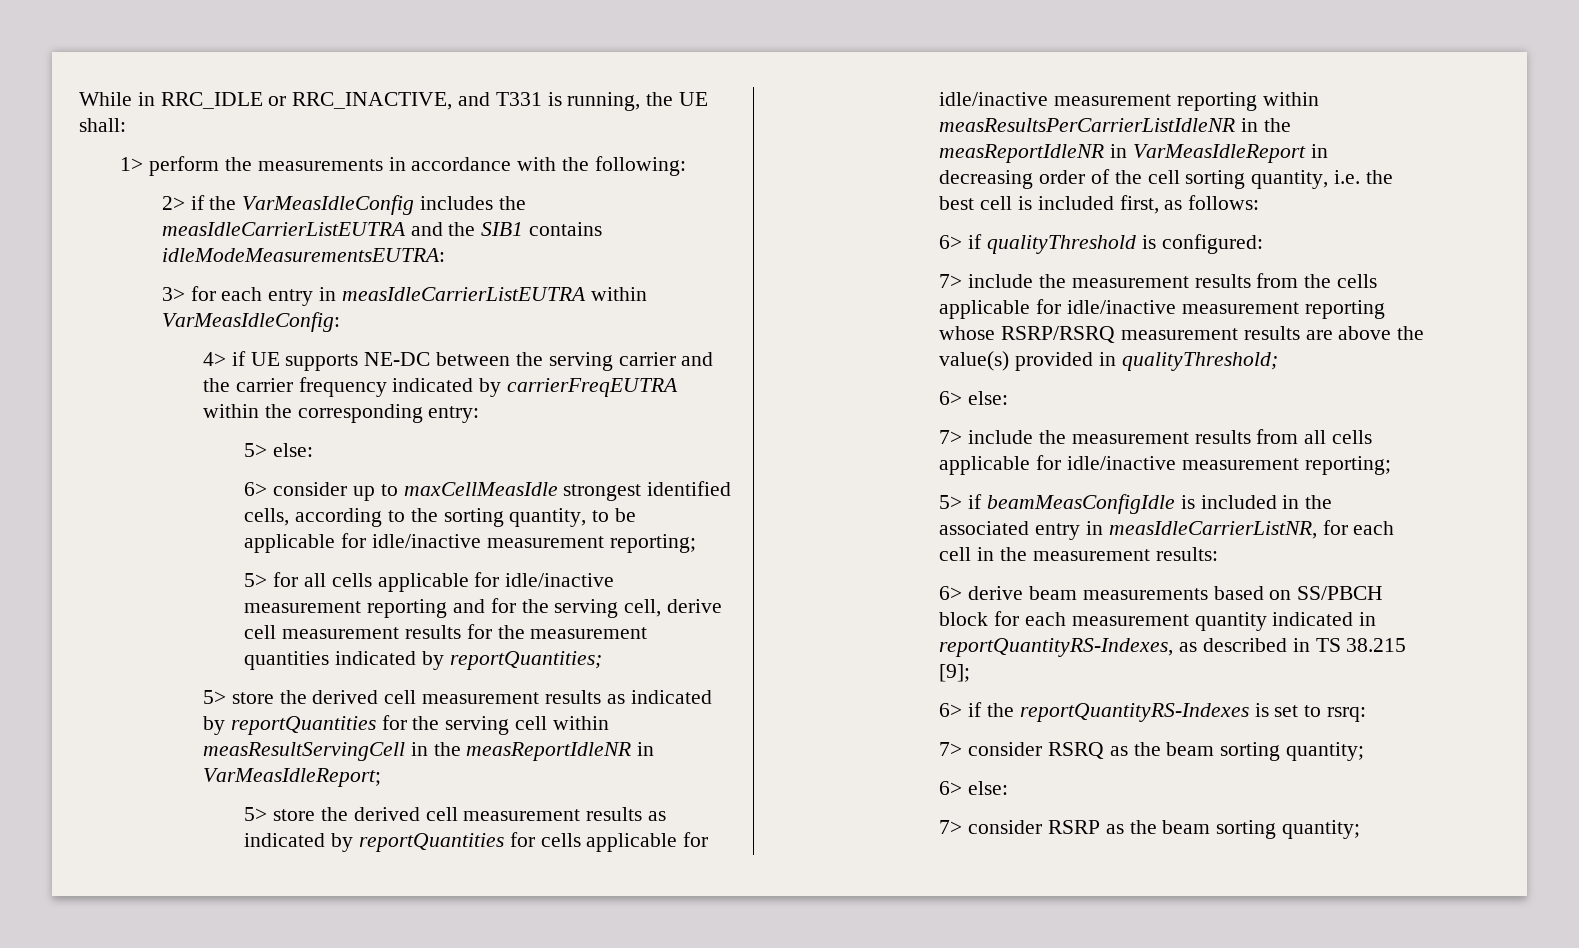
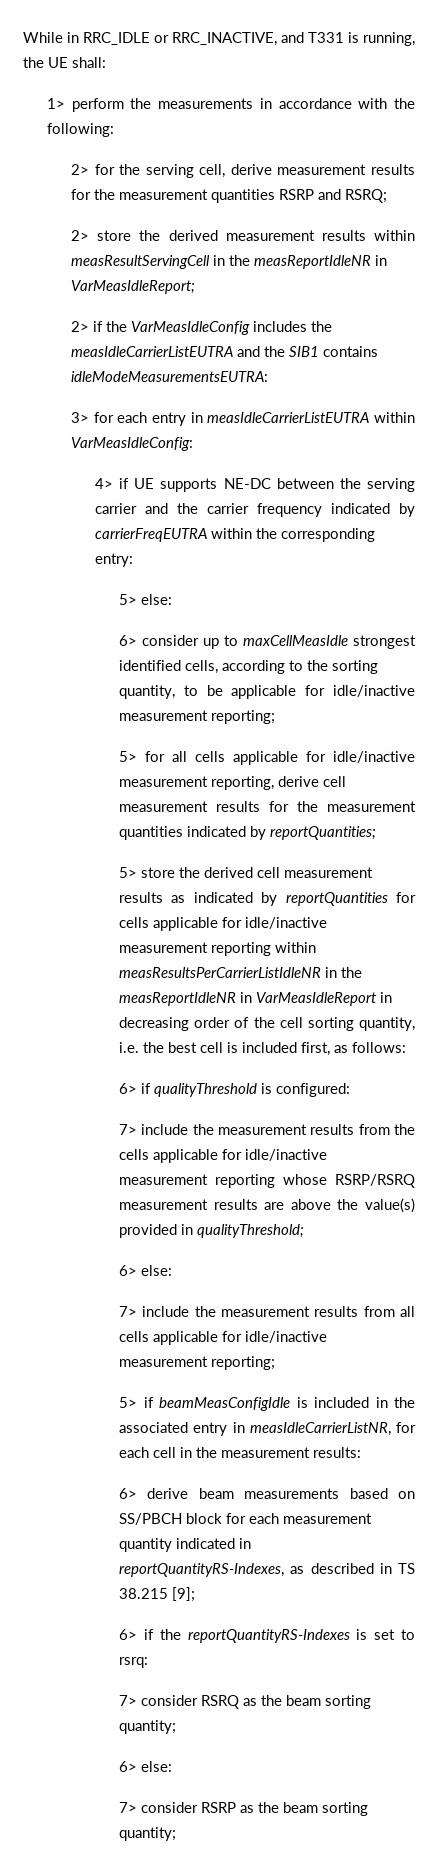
(686, 166) none -> [71,164,415,178] [71,189,388,203] [71,230,416,241] [71,255,388,269] [71,280,196,294] // 2> for the serving cell, derive measurement results for the measurement quantities RSRP and RSRQ; // 2> store the derived measurement results within measResultServingCell in the measReportIdleNR in VarMeasIdleReport;
[367,598,662,618] reporting and for the serving cell, -> [211,776,275,790] reporting,
[203,690,712,704] [203,715,609,735] [203,742,655,761] [203,768,382,787] // 5> store the derived cell measurement results as indicated by reportQuantities for the serving cell within measResultServingCell in the measReportIdleNR in VarMeasIdleReport; -> (377, 833) none

